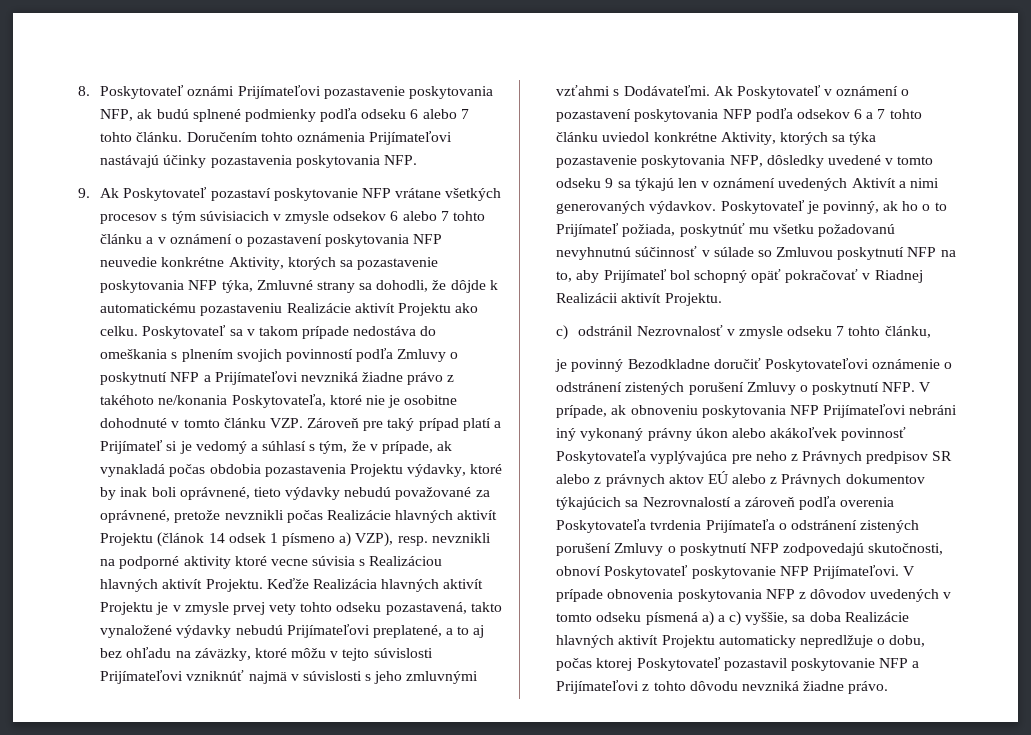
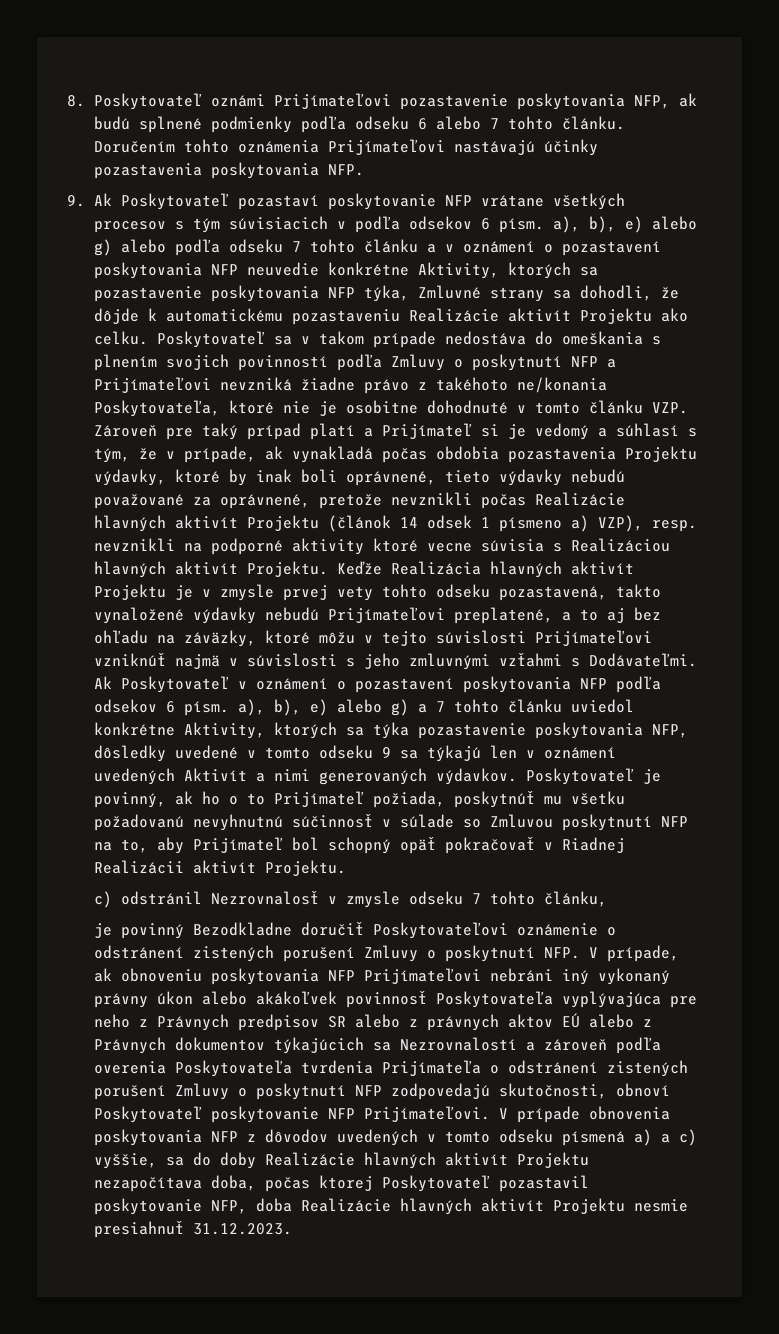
[285,211,437,224] zmysle odsekov 6 alebo -> [355,216,698,233] [94,239,284,256] podľa odsekov 6 písm. a), b), e) alebo g) alebo podľa odseku
(863, 114) none -> [184,699,410,716] písm. a), b), e) alebo g)
(806, 618) none -> [193,1152,590,1169] [94,1175,590,1192] [94,1198,248,1215] do doby Realizácie hlavných aktivít Projektu nezapočítava doba, počas ktorej Poskytovateľ pozastavil poskytovanie NFP,
[718,635,926,648] [556,657,920,671] [556,680,889,694] automaticky nepredlžuje o dobu, počas ktorej Poskytovateľ pozastavil poskytovanie NFP a Prijímateľovi z tohto dôvodu nevzniká žiadne právo. -> [634,1199,689,1212] [94,1221,293,1238] nesmie presiahnuť 31.12.2023.

